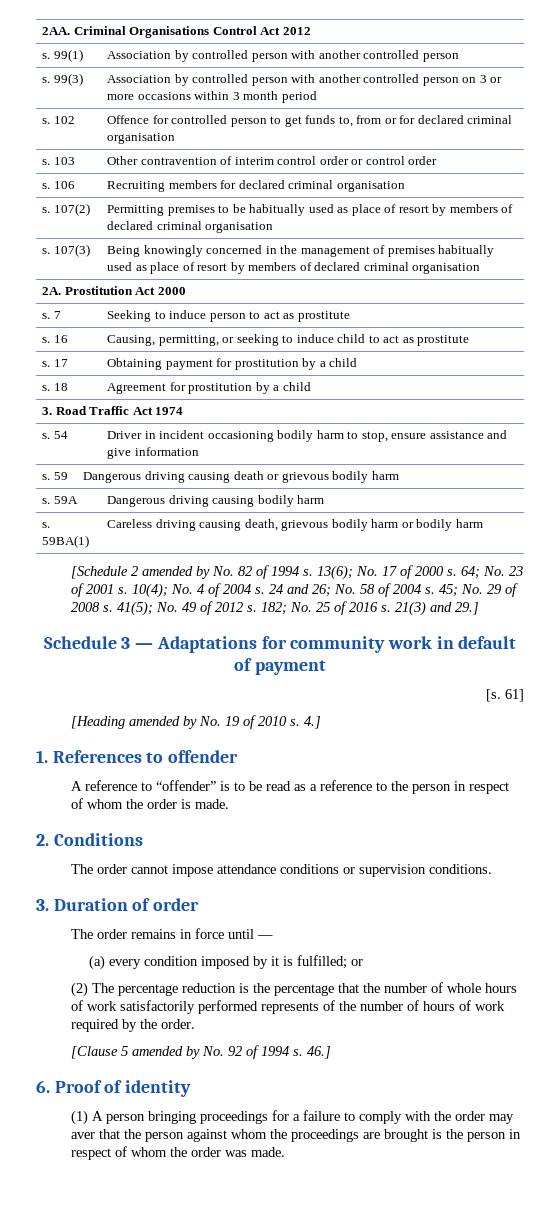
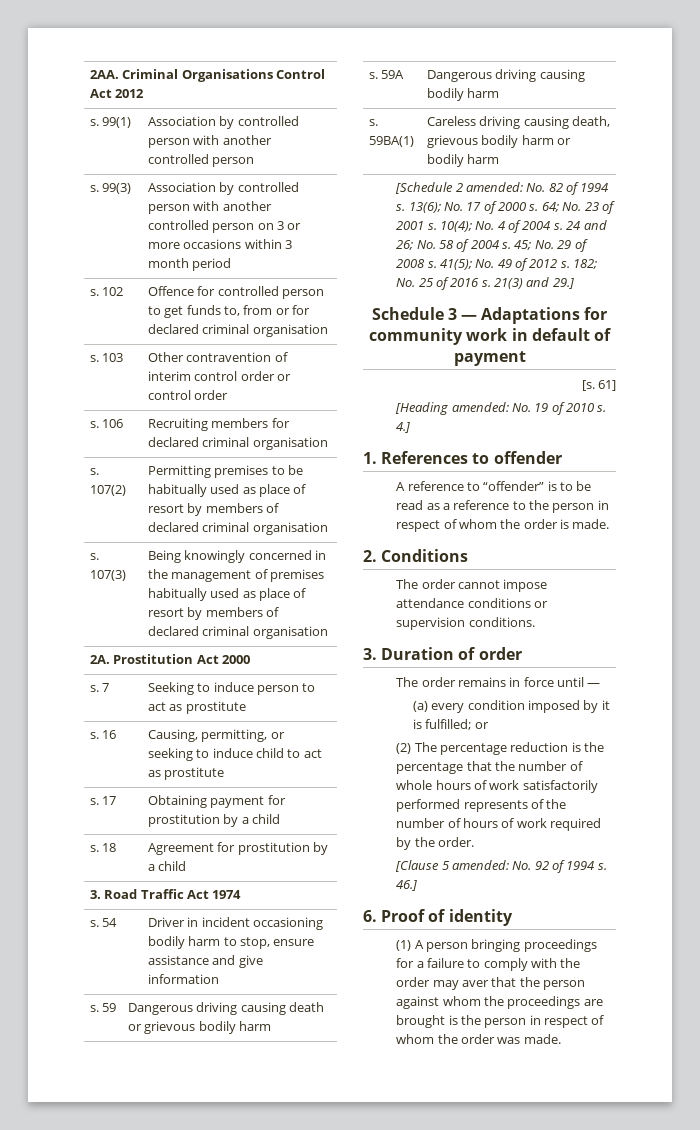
[142,566,211,579] amended by -> [465,182,523,192] amended:
[129,716,198,729] amended by -> [451,402,509,412] amended:
[132,1046,201,1059] amended by -> [451,860,509,870] amended:

